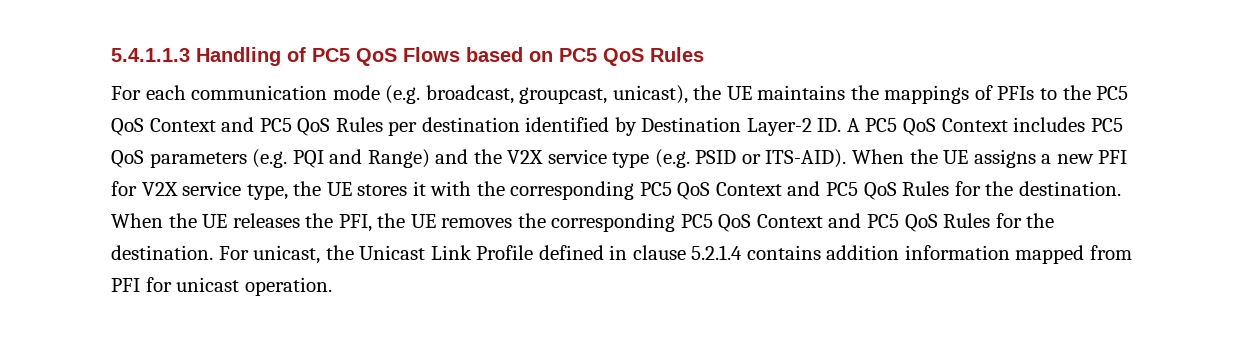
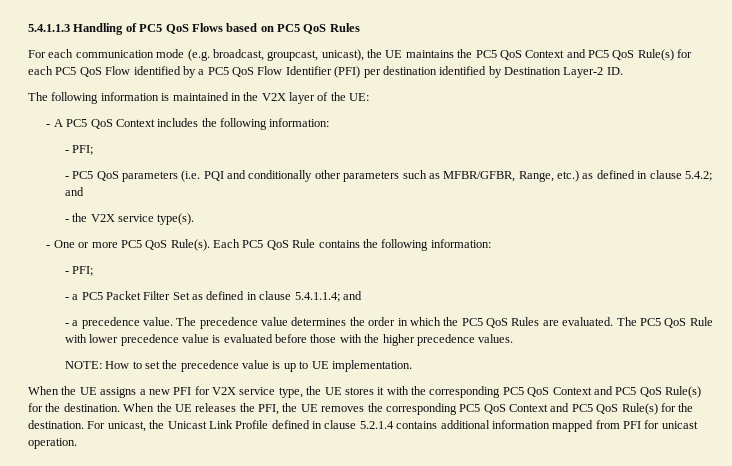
[884,85,1129,104] [111,117,383,136] mappings of PFIs to the PC5 QoS Context and PC5 QoS Rules -> [475,49,693,61] [28,66,361,78] PC5 QoS Context and PC5 QoS Rule(s) for each PC5 QoS Flow identified by a PC5 QoS Flow Identifier (PFI)
(842, 125) none -> [28,92,370,104] [46,124,51,127] // The following information is maintained in the V2X layer of the UE: // -
(1086, 124) none -> [201,118,330,130] [64,145,94,155] [64,176,69,179] the following information: // - PFI; // -
[252,149,288,168] (e.g. -> [181,170,201,182] (i.e.
[367,149,469,168] Range) and -> [248,170,712,182] [64,187,84,196] [64,219,69,222] conditionally other parameters such as MFBR/GFBR, Range, etc.) as defined in clause 5.4.2; and // -
[612,149,847,168] type (e.g. PSID or ITS-AID). -> [157,213,195,225] [46,239,491,251] [64,266,94,276] [64,291,362,302] [64,317,713,329] [64,334,514,346] [64,360,412,372] type(s). // - One or more PC5 QoS Rule(s). Each PC5 QoS Rule contains the following information: // - PFI; // - a PC5 Packet Filter Set as defined in clause 5.4.1.1.4; and // - a precedence value. The precedence value determines the order in which the PC5 QoS Rules are evaluated. The PC5 QoS Rule with lower precedence value is evaluated before those with the higher precedence values. // NOTE: How to set the precedence value is up to UE implementation. //
[902,181,950,196] Rules -> [665,386,701,398] Rule(s)
[943,213,991,228] Rules -> [621,403,658,415] Rule(s)
[826,245,900,260] addition -> [440,420,490,429] additional

